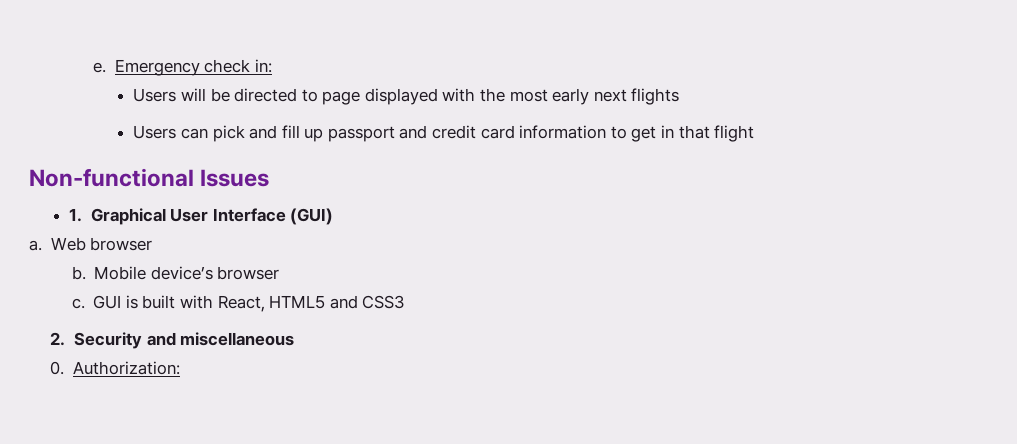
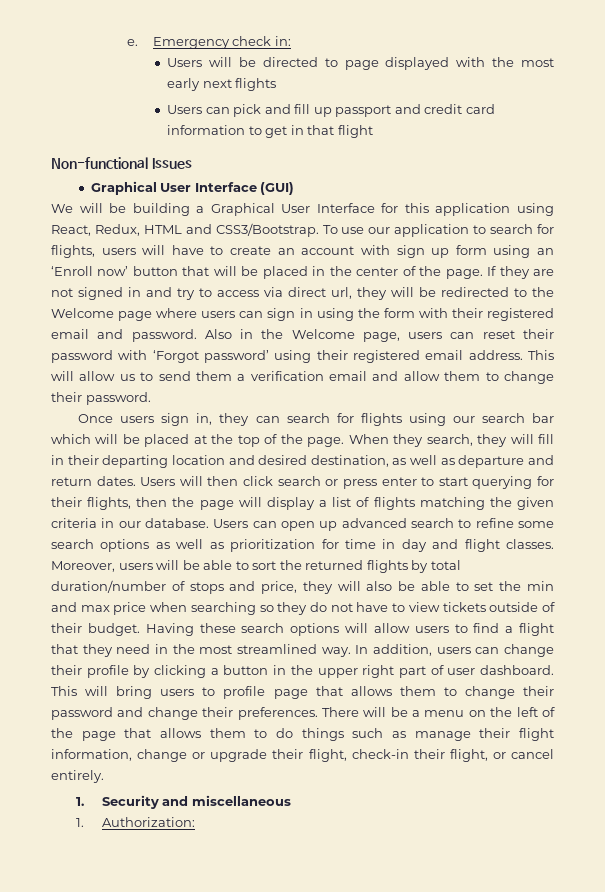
[69,208,83,222] 1. -> (192, 163) none
[29,237,153,251] [71,266,280,280] [71,295,406,312] [50,332,66,346] a. Web browser // b. Mobile device’s browser // c. GUI is built with React, HTML5 and CSS3 // 2. -> [51,203,554,216] [51,223,555,237] [51,245,555,258] [51,266,555,279] [51,287,554,300] [51,308,554,321] [51,329,554,342] [51,350,554,363] [51,371,554,384] [51,392,151,405] [78,413,555,426] [51,434,555,447] [51,455,554,468] [51,476,555,489] [51,497,554,510] [51,518,554,531] [51,539,555,552] [51,560,461,573] [51,580,554,594] [51,602,555,615] [51,623,554,636] [51,644,555,657] [51,665,554,678] [51,686,554,699] [51,707,555,720] [51,728,554,741] [51,749,555,762] [51,770,104,783] [76,797,85,806] We will be building a Graphical User Interface for this application using React, Redux, HTML and CSS3/Bootstrap. To use our application to search for flights, users will have to create an account with sign up form using an ‘Enroll now’ button that will be placed in the center of the page. If they are not signed in and try to access via direct url, they will be redirected to the Welcome page where users can sign in using the form with their registered email and password. Also in the Welcome page, users can reset their password with ‘Forgot password’ using their registered email address. This will allow us to send them a verification email and allow them to change their password. // Once users sign in, they can search for flights using our search bar which will be placed at the top of the page. When they search, they will fill in their departing location and desired destination, as well as departure and return dates. Users will then click search or press enter to start querying for their flights, then the page will display a list of flights matching the given criteria in our database. Users can open up advanced search to refine some search options as well as prioritization for time in day and flight classes. Moreover, users will be able to sort the returned flights by total duration/number of stops and price, they will also be able to set the min and max price when searching so they do not have to view tickets outside of their budget. Having these search options will allow users to find a flight that they need in the most streamlined way. In addition, users can change their profile by clicking a button in the upper right part of user dashboard. This will bring users to profile page that allows them to change their password and change their preferences. There will be a menu on the left of the page that allows them to do things such as manage their flight information, change or upgrade their flight, check-in their flight, or cancel entirely. // 1.
[50,361,65,375] 0. -> [76,818,85,827] 1.

